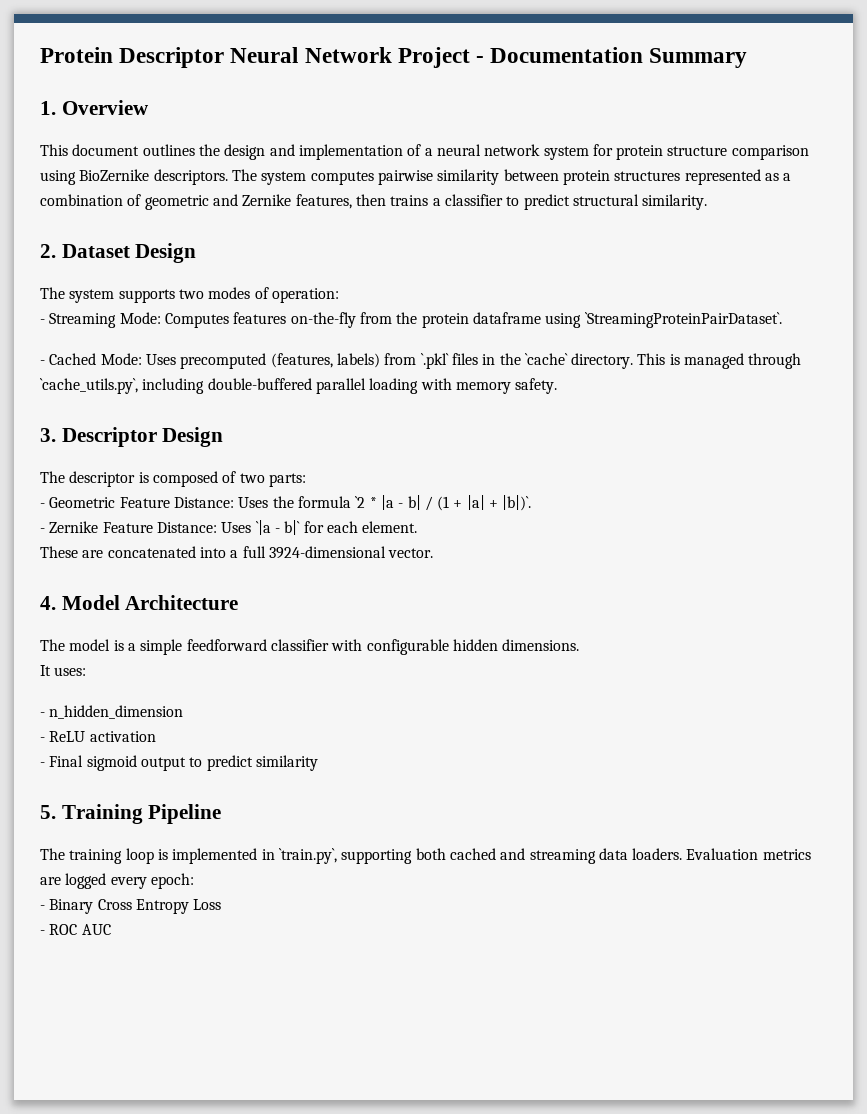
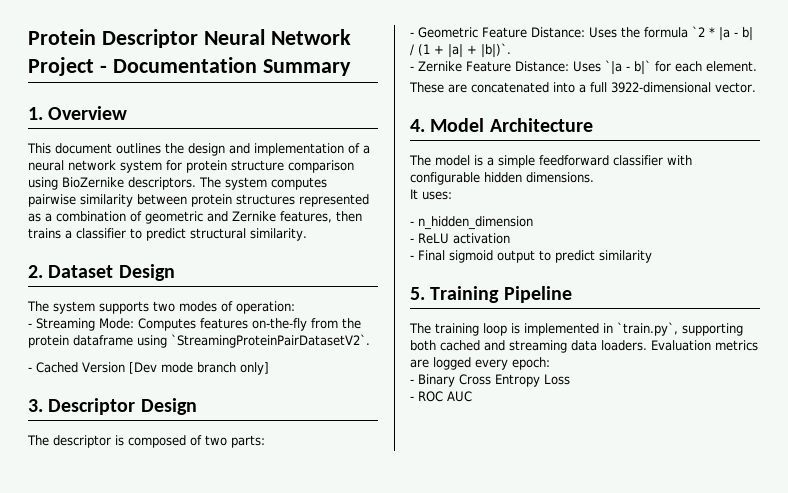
[584,312,782,328] `StreamingProteinPairDataset`. -> [171,334,370,348] `StreamingProteinPairDatasetV2`.
[100,353,802,369] [40,378,558,394] Mode: Uses precomputed (features, labels) from `.pkl` files in the `cache` directory. This is managed through `cache_utils.py`, including double-buffered parallel loading with memory safety. -> [82,362,269,375] Version [Dev mode branch only]
[268,546,386,559] 3924-dimensional -> [611,82,711,93] 3922-dimensional

